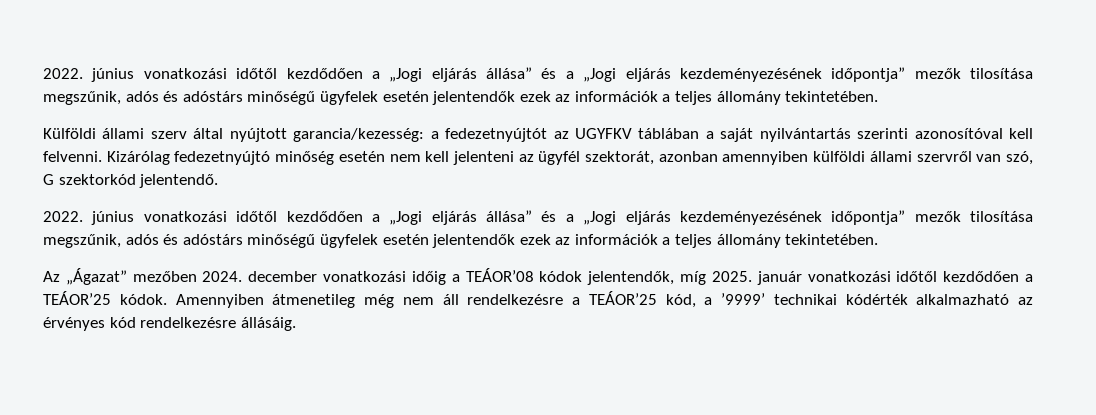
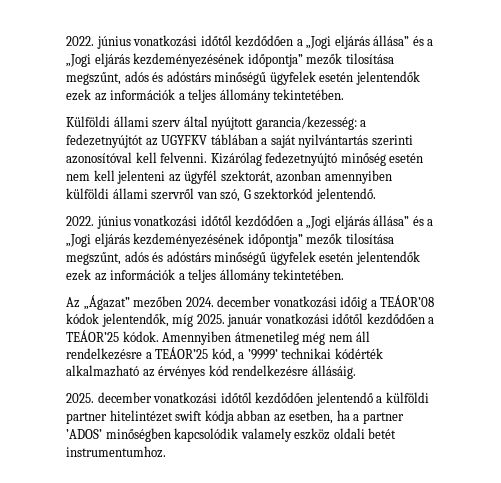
[43,91,121,105] megszűnik, -> [66,72,121,85] megszűnt,
[43,234,121,248] megszűnik, -> [66,252,121,265] megszűnt,
(296, 324) none -> [66,392,429,406] [66,410,404,424] [66,428,397,442] [66,446,166,458] // 2025. december vonatkozási időtől kezdődően jelentendő a külföldi partner hitelintézet swift kódja abban az esetben, ha a partner ’ADOS’ minőségben kapcsolódik valamely eszköz oldali betét instrumentumhoz.

